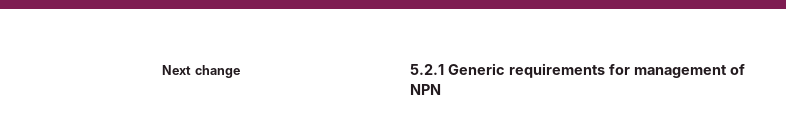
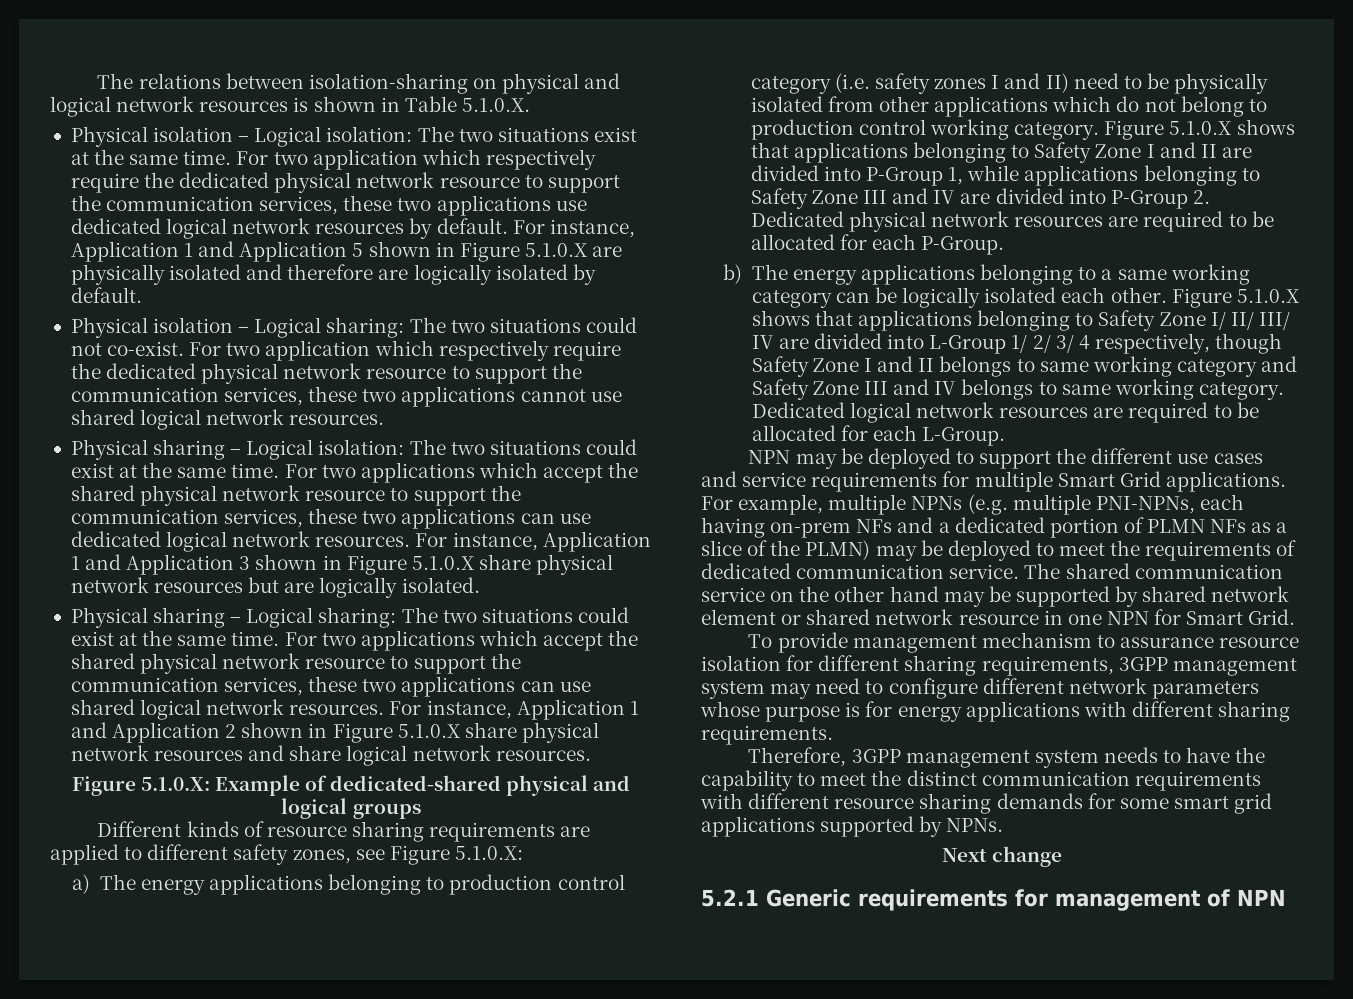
(162, 70) none -> [97,73,621,94] [50,96,530,117] [70,126,637,147] [70,149,596,170] [70,172,620,193] [70,195,587,216] [70,218,635,239] [70,241,623,262] [70,264,596,285] [70,287,142,303] [70,317,637,338] [70,340,621,361] [70,363,582,384] [70,386,622,407] [70,409,385,430] [70,439,637,460] [70,462,639,483] [70,485,521,506] [70,508,591,529] [70,531,651,552] [70,554,614,575] [70,577,480,598] [70,607,629,628] [70,630,639,651] [70,653,521,674] [70,676,591,697] [70,699,639,720] [70,722,599,743] [70,745,591,766] [71,775,631,796] [281,798,421,819] [97,821,591,842] [50,844,523,865] [72,874,625,895] [750,73,1269,94] [750,96,1267,117] [750,119,1295,140] [750,142,1253,163] [750,165,1260,186] [750,188,1211,209] [750,211,1274,232] [750,234,1005,255] [723,264,1250,285] [751,287,1299,308] [751,310,1291,331] [751,333,1283,354] [751,356,1298,377] [751,379,1285,400] [751,402,1259,423] [751,425,1006,446] [748,448,1263,469] [701,471,1286,492] [701,494,1244,515] [701,517,1288,538] [701,540,1297,561] [701,563,1283,579] [701,586,1290,607] [701,609,1296,625] [748,632,1300,653] [701,655,1297,676] [701,678,1259,699] [700,701,1291,722] [701,725,833,745] [748,747,1266,768] [701,770,1261,791] [700,793,1273,814] [701,816,1004,837] The relations between isolation-sharing on physical and logical network resources is shown in Table 5.1.0.X. // Physical isolation – Logical isolation: The two situations exist at the same time. For two application which respectively require the dedicated physical network resource to support the communication services, these two applications use dedicated logical network resources by default. For instance, Application 1 and Application 5 shown in Figure 5.1.0.X are physically isolated and therefore are logically isolated by default. // Physical isolation – Logical sharing: The two situations could not co-exist. For two application which respectively require the dedicated physical network resource to support the communication services, these two applications cannot use shared logical network resources. // Physical sharing – Logical isolation: The two situations could exist at the same time. For two applications which accept the shared physical network resource to support the communication services, these two applications can use dedicated logical network resources. For instance, Application 1 and Application 3 shown in Figure 5.1.0.X share physical network resources but are logically isolated. // Physical sharing – Logical sharing: The two situations could exist at the same time. For two applications which accept the shared physical network resource to support the communication services, these two applications can use shared logical network resources. For instance, Application 1 and Application 2 shown in Figure 5.1.0.X share physical network resources and share logical network resources. // Figure 5.1.0.X: Example of dedicated-shared physical and logical groups // Different kinds of resource sharing requirements are applied to different safety zones, see Figure 5.1.0.X: // a) The energy applications belonging to production control category (i.e. safety zones I and II) need to be physically isolated from other applications which do not belong to production control working category. Figure 5.1.0.X shows that applications belonging to Safety Zone I and II are divided into P-Group 1, while applications belonging to Safety Zone III and IV are divided into P-Group 2. Dedicated physical network resources are required to be allocated for each P-Group. // b) The energy applications belonging to a same working category can be logically isolated each other. Figure 5.1.0.X shows that applications belonging to Safety Zone I/ II/ III/ IV are divided into L-Group 1/ 2/ 3/ 4 respectively, though Safety Zone I and II belongs to same working category and Safety Zone III and IV belongs to same working category. Dedicated logical network resources are required to be allocated for each L-Group. // NPN may be deployed to support the different use cases and service requirements for multiple Smart Grid applications. For example, multiple NPNs (e.g. multiple PNI-NPNs, each having on-prem NFs and a dedicated portion of PLMN NFs as a slice of the PLMN) may be deployed to meet the requirements of dedicated communication service. The shared communication service on the other hand may be supported by shared network element or shared network resource in one NPN for Smart Grid. // To provide management mechanism to assurance resource isolation for different sharing requirements, 3GPP management system may need to configure different network parameters whose purpose is for energy applications with different sharing requirements. // Therefore, 3GPP management system needs to have the capability to meet the distinct communication requirements with different resource sharing demands for some smart grid applications supported by NPNs. //

